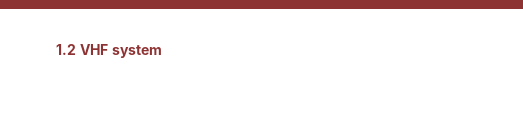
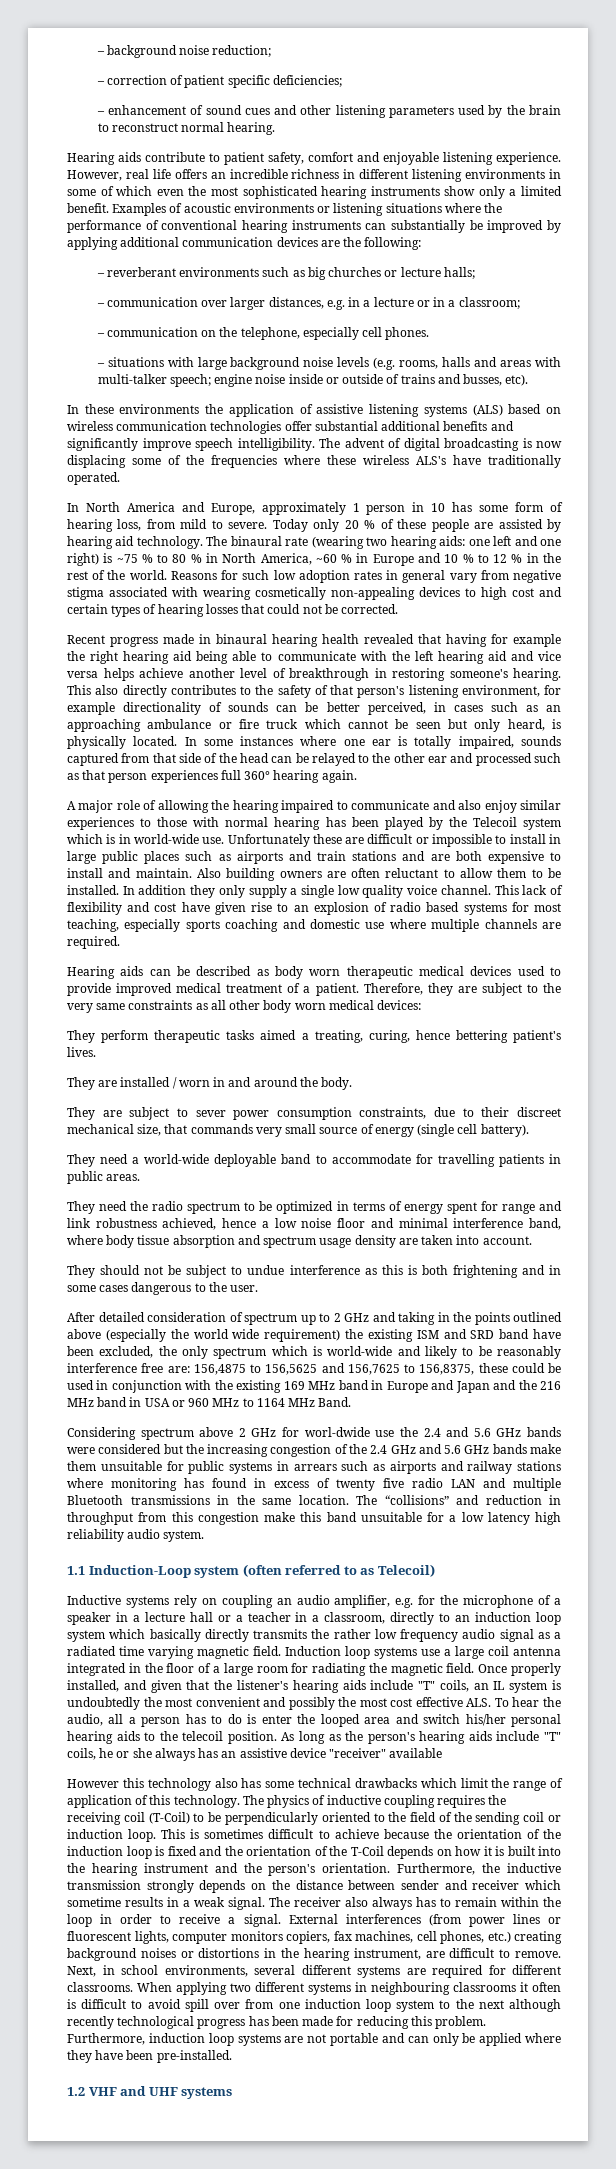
[56,44,162,58] 1.2 VHF system -> [96,45,272,58] [96,75,342,88] [96,105,561,118] [97,122,276,135] [67,152,561,165] [67,169,562,182] [67,186,562,199] [67,203,503,216] [67,220,561,233] [67,237,422,250] [96,267,475,280] [96,297,520,310] [96,327,430,340] [96,357,561,370] [97,374,529,387] [67,404,561,417] [67,421,514,434] [67,438,562,451] [67,455,561,468] [67,472,120,485] [67,502,563,515] [67,519,561,532] [67,536,561,549] [67,553,561,566] [67,570,561,583] [67,587,562,600] [67,604,399,617] [67,634,561,647] [67,651,561,664] [67,668,561,681] [67,685,561,698] [67,702,561,715] [67,719,561,732] [67,736,561,749] [67,753,561,766] [67,770,357,783] [67,800,561,813] [67,817,561,830] [67,834,562,847] [67,851,561,864] [67,868,562,881] [67,885,563,898] [67,902,562,915] [67,919,561,932] [67,936,120,949] [67,966,561,979] [67,983,561,996] [67,1000,422,1013] [67,1030,561,1043] [67,1047,96,1057] [67,1077,353,1090] [67,1107,561,1120] [67,1124,529,1137] [67,1154,561,1167] [67,1171,141,1184] [67,1201,562,1214] [67,1218,561,1230] [67,1235,532,1248] [67,1265,561,1278] [67,1282,259,1295] [67,1312,562,1325] [67,1329,561,1342] [67,1346,561,1359] [67,1363,561,1375] [67,1380,561,1393] [67,1397,352,1407] [67,1427,562,1440] [67,1444,561,1457] [67,1461,561,1474] [67,1478,561,1491] [67,1495,561,1505] [67,1512,561,1525] [67,1529,205,1542] [67,1564,435,1578] [67,1595,561,1608] [67,1612,561,1625] [67,1629,561,1642] [67,1646,561,1659] [67,1663,561,1676] [67,1680,561,1693] [67,1697,562,1710] [67,1714,561,1727] [67,1731,561,1744] [67,1748,443,1761] [67,1778,563,1791] [67,1795,507,1808] [67,1812,561,1825] [67,1829,561,1842] [67,1846,561,1859] [67,1863,561,1876] [67,1880,561,1893] [67,1897,561,1910] [67,1914,561,1927] [67,1931,562,1944] [67,1948,561,1961] [67,1965,561,1978] [67,1982,561,1995] [67,1999,561,2012] [67,2016,487,2029] [67,2033,561,2046] [67,2050,232,2063] [67,2086,233,2099] – background noise reduction; // – correction of patient specific deficiencies; // – enhancement of sound cues and other listening parameters used by the brain to reconstruct normal hearing. // Hearing aids contribute to patient safety, comfort and enjoyable listening experience. However, real life offers an incredible richness in different listening environments in some of which even the most sophisticated hearing instruments show only a limited benefit. Examples of acoustic environments or listening situations where the performance of conventional hearing instruments can substantially be improved by applying additional communication devices are the following: // – reverberant environments such as big churches or lecture halls; // – communication over larger distances, e.g. in a lecture or in a classroom; // – communication on the telephone, especially cell phones. // – situations with large background noise levels (e.g. rooms, halls and areas with multi-talker speech; engine noise inside or outside of trains and busses, etc). // In these environments the application of assistive listening systems (ALS) based on wireless communication technologies offer substantial additional benefits and significantly improve speech intelligibility. The advent of digital broadcasting is now displacing some of the frequencies where these wireless ALS's have traditionally operated. // In North America and Europe, approximately 1 person in 10 has some form of hearing loss, from mild to severe. Today only 20 % of these people are assisted by hearing aid technology. The binaural rate (wearing two hearing aids: one left and one right) is ~75 % to 80 % in North America, ~60 % in Europe and 10 % to 12 % in the rest of the world. Reasons for such low adoption rates in general vary from negative stigma associated with wearing cosmetically non-appealing devices to high cost and certain types of hearing losses that could not be corrected. // Recent progress made in binaural hearing health revealed that having for example the right hearing aid being able to communicate with the left hearing aid and vice versa helps achieve another level of breakthrough in restoring someone's hearing. This also directly contributes to the safety of that person's listening environment, for example directionality of sounds can be better perceived, in cases such as an approaching ambulance or fire truck which cannot be seen but only heard, is physically located. In some instances where one ear is totally impaired, sounds captured from that side of the head can be relayed to the other ear and processed such as that person experiences full 360° hearing again. // A major role of allowing the hearing impaired to communicate and also enjoy similar experiences to those with normal hearing has been played by the Telecoil system which is in world-wide use. Unfortunately these are difficult or impossible to install in large public places such as airports and train stations and are both expensive to install and maintain. Also building owners are often reluctant to allow them to be installed. In addition they only supply a single low quality voice channel. This lack of flexibility and cost have given rise to an explosion of radio based systems for most teaching, especially sports coaching and domestic use where multiple channels are required. // Hearing aids can be described as body worn therapeutic medical devices used to provide improved medical treatment of a patient. Therefore, they are subject to the very same constraints as all other body worn medical devices: // They perform therapeutic tasks aimed a treating, curing, hence bettering patient's lives. // They are installed / worn in and around the body. // They are subject to sever power consumption constraints, due to their discreet mechanical size, that commands very small source of energy (single cell battery). // They need a world-wide deployable band to accommodate for travelling patients in public areas. // They need the radio spectrum to be optimized in terms of energy spent for range and link robustness achieved, hence a low noise floor and minimal interference band, where body tissue absorption and spectrum usage density are taken into account. // They should not be subject to undue interference as this is both frightening and in some cases dangerous to the user. // After detailed consideration of spectrum up to 2 GHz and taking in the points outlined above (especially the world wide requirement) the existing ISM and SRD band have been excluded, the only spectrum which is world-wide and likely to be reasonably interference free are: 156,4875 to 156,5625 and 156,7625 to 156,8375, these could be used in conjunction with the existing 169 MHz band in Europe and Japan and the 216 MHz band in USA or 960 MHz to 1164 MHz Band. // Considering spectrum above 2 GHz for worl-dwide use the 2.4 and 5.6 GHz bands were considered but the increasing congestion of the 2.4 GHz and 5.6 GHz bands make them unsuitable for public systems in arrears such as airports and railway stations where monitoring has found in excess of twenty five radio LAN and multiple Bluetooth transmissions in the same location. The “collisions” and reduction in throughput from this congestion make this band unsuitable for a low latency high reliability audio system. // 1.1 Induction-Loop system (often referred to as Telecoil) // Inductive systems rely on coupling an audio amplifier, e.g. for the microphone of a speaker in a lecture hall or a teacher in a classroom, directly to an induction loop system which basically directly transmits the rather low frequency audio signal as a radiated time varying magnetic field. Induction loop systems use a large coil antenna integrated in the floor of a large room for radiating the magnetic field. Once properly installed, and given that the listener's hearing aids include "T" coils, an IL system is undoubtedly the most convenient and possibly the most cost effective ALS. To hear the audio, all a person has to do is enter the looped area and switch his/her personal hearing aids to the telecoil position. As long as the person's hearing aids include "T" coils, he or she always has an assistive device "receiver" available // However this technology also has some technical drawbacks which limit the range of application of this technology. The physics of inductive coupling requires the receiving coil (T-Coil) to be perpendicularly oriented to the field of the sending coil or induction loop. This is sometimes difficult to achieve because the orientation of the induction loop is fixed and the orientation of the T-Coil depends on how it is built into the hearing instrument and the person's orientation. Furthermore, the inductive transmission strongly depends on the distance between sender and receiver which sometime results in a weak signal. The receiver also always has to remain within the loop in order to receive a signal. External interferences (from power lines or fluorescent lights, computer monitors copiers, fax machines, cell phones, etc.) creating background noises or distortions in the hearing instrument, are difficult to remove. Next, in school environments, several different systems are required for different classrooms. When applying two different systems in neighbouring classrooms it often is difficult to avoid spill over from one induction loop system to the next although recently technological progress has been made for reducing this problem. Furthermore, induction loop systems are not portable and can only be applied where they have been pre-installed. // 1.2 VHF and UHF systems

